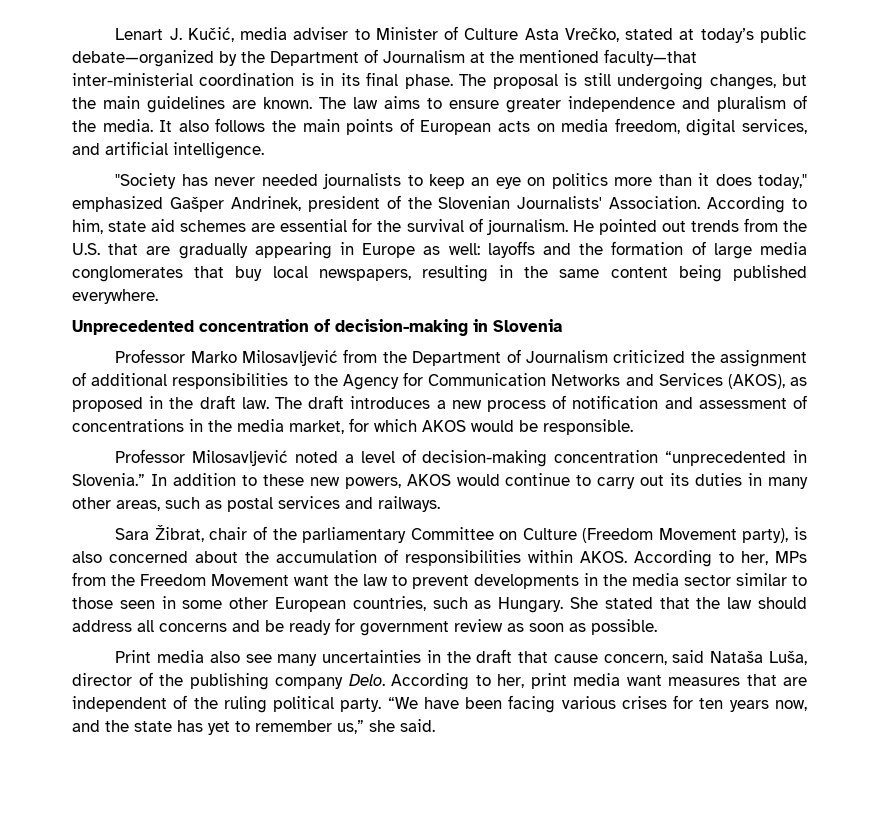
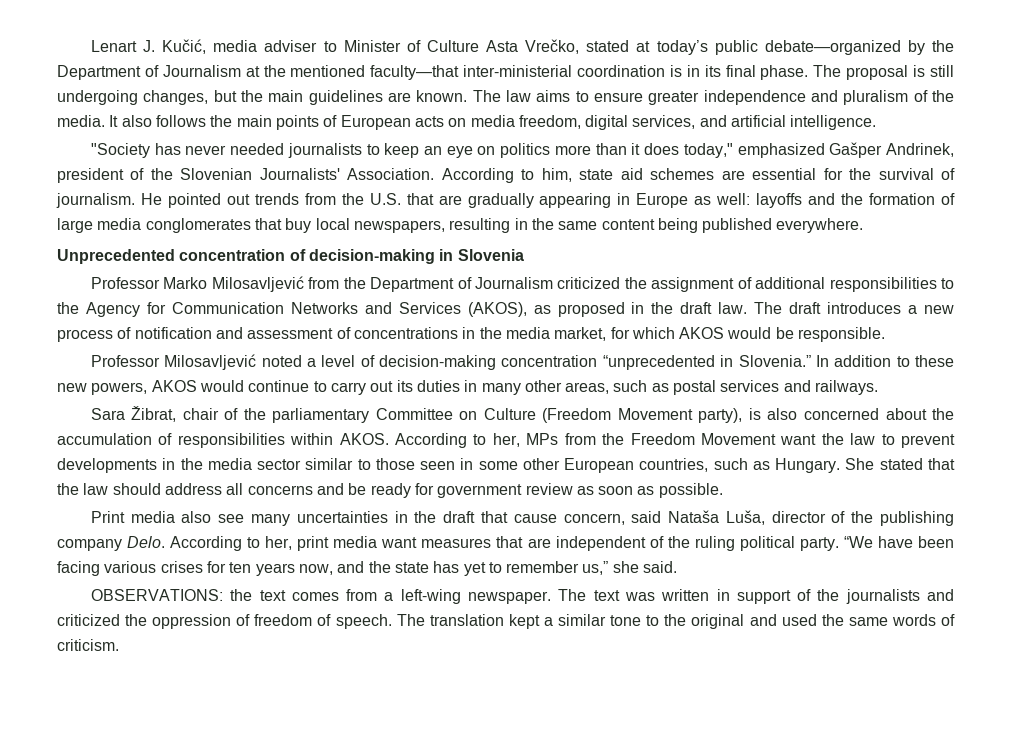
(435, 725) none -> [90,589,954,604] [57,614,955,629] [57,639,119,651] // OBSERVATIONS: the text comes from a left-wing newspaper. The text was written in support of the journalists and criticized the oppression of freedom of speech. The translation kept a similar tone to the original and used the same words of criticism.

